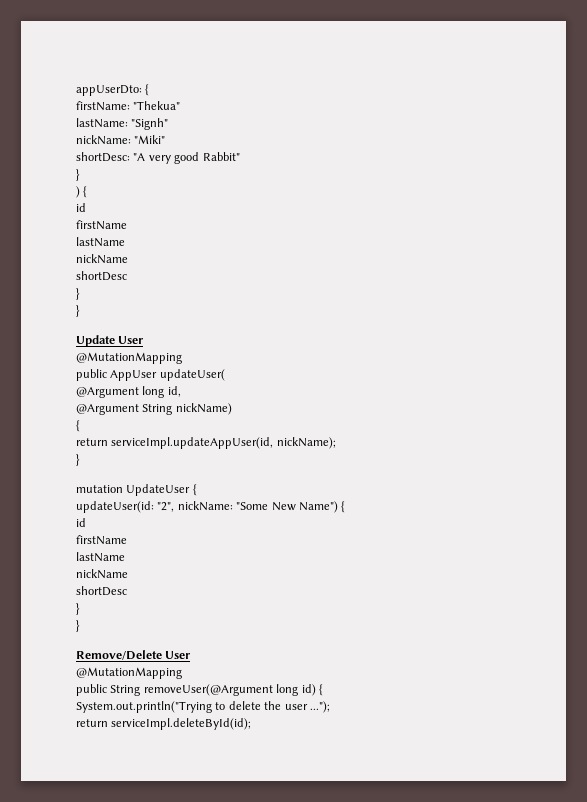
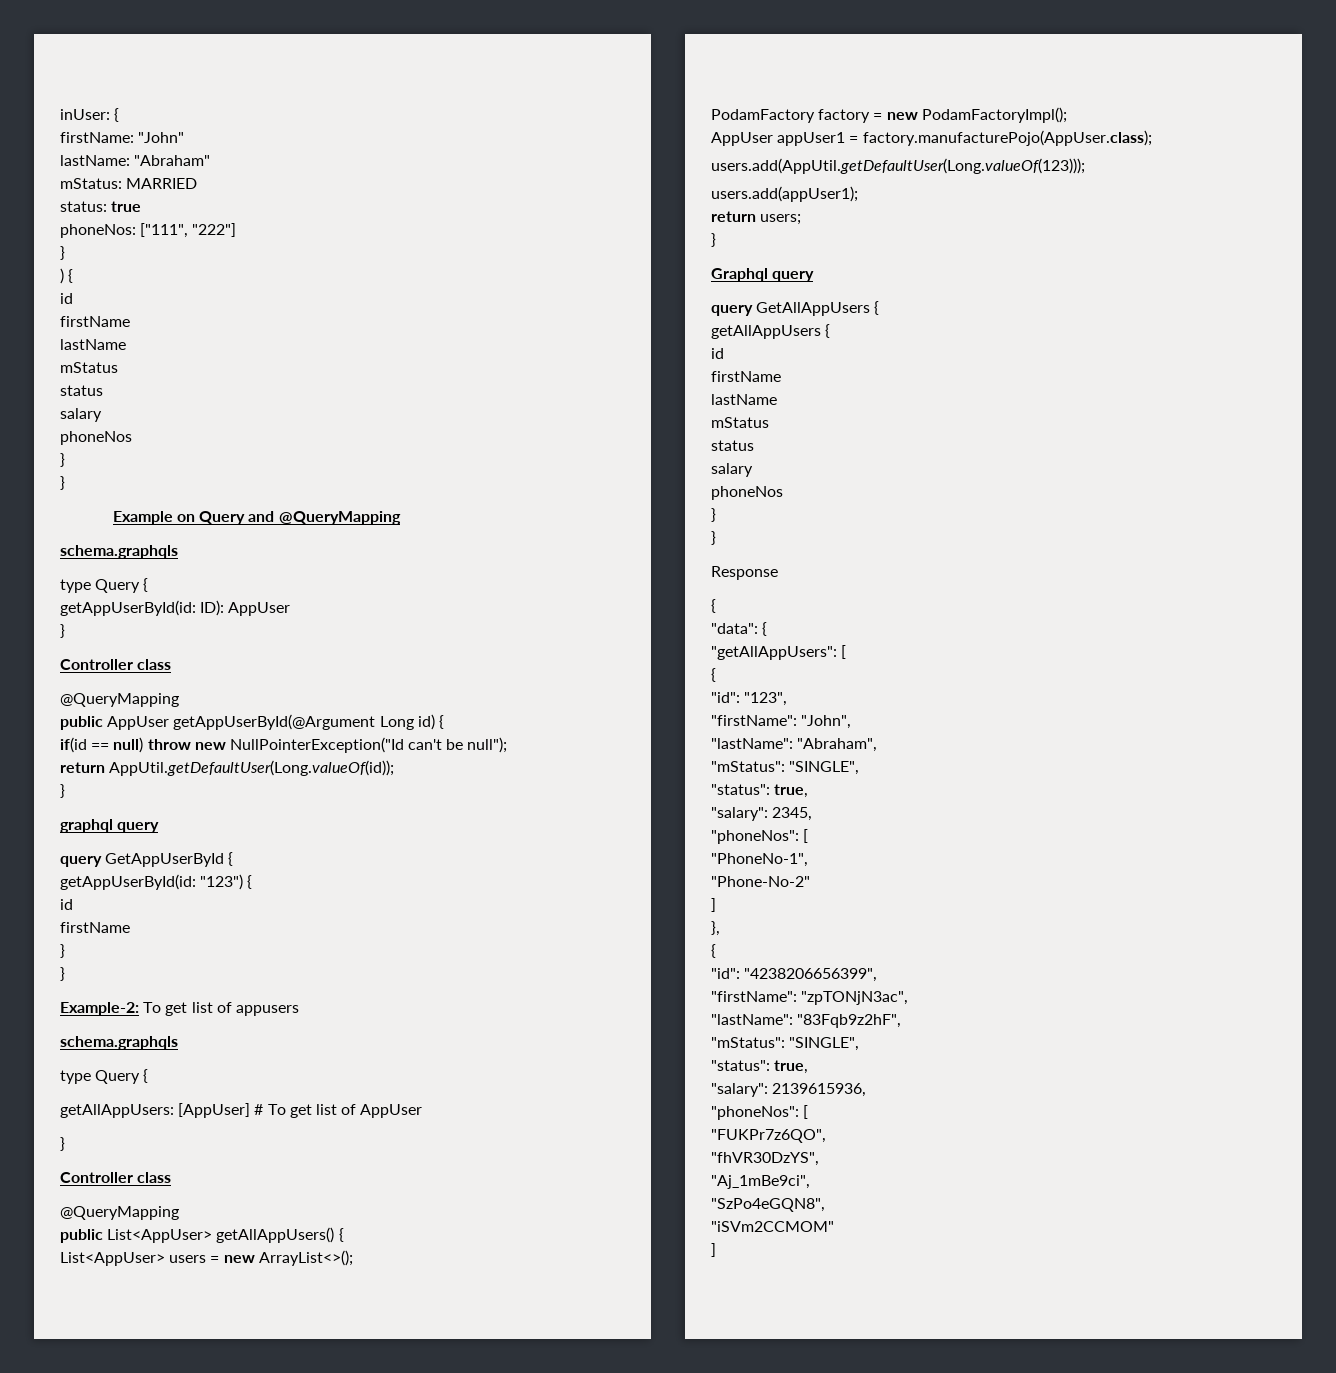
[76,85,142,96] appUserDto: -> [60,109,110,120] inUser:
[133,101,181,110] "Thekua" -> [138,132,185,143] "John"
[131,118,169,130] [76,135,166,145] [76,152,240,164] "Signh" // nickName: "Miki" // shortDesc: "A very good Rabbit" -> [134,155,211,166] [60,178,198,189] [60,201,142,212] [60,223,237,238] "Abraham" // mStatus: MARRIED // status: true // phoneNos: ["111", "222"]
[76,254,128,264] [76,271,127,281] [76,288,80,300] [76,305,80,317] [76,335,144,347] [76,352,182,364] [76,369,225,381] [76,386,181,398] [76,403,232,415] [76,420,80,432] [76,437,336,449] [76,454,80,466] [76,484,197,496] [76,501,346,513] [76,518,86,527] [76,535,127,545] [76,552,125,562] [76,569,128,579] [76,586,127,596] [76,603,80,615] [76,620,80,632] [76,650,191,660] [76,667,182,679] [76,684,323,696] [76,701,330,713] [76,718,252,730] nickName // shortDesc // } // } // Update User // @MutationMapping // public AppUser updateUser( // @Argument long id, // @Argument String nickName) // { // return serviceImpl.updateAppUser(id, nickName); // } // mutation UpdateUser { // updateUser(id: "2", nickName: "Some New Name") { // id // firstName // lastName // nickName // shortDesc // } // } // Remove/Delete User // @MutationMapping // public String removeUser(@Argument long id) { // System.out.println("Trying to delete the user ..."); // return serviceImpl.deleteById(id); -> [60,362,118,373] [60,385,103,396] [60,408,102,422] [60,431,132,445] [60,453,65,467] [60,476,65,490] [112,511,401,525] [60,545,178,559] [60,578,149,593] [60,600,291,616] [60,624,65,638] [60,659,172,670] [60,693,179,707] [60,714,444,730] [60,737,508,753] [60,760,395,776] [60,784,65,798] [60,819,160,833] [60,852,234,867] [60,874,253,890] [60,899,73,910] [60,922,130,933] [60,944,65,958] [60,967,65,981] [60,1002,299,1016] [60,1036,178,1050] [60,1069,149,1084] [60,1103,423,1118] [60,1137,65,1151] [60,1172,172,1183] [60,1206,179,1220] [60,1227,344,1243] [60,1250,353,1266] [711,107,1067,123] [711,130,1152,146] [711,158,1085,174] [711,186,858,202] [711,211,802,225] [711,233,716,247] [711,268,815,282] [711,301,880,316] [711,324,831,339] [711,348,724,359] [711,371,781,382] [711,394,777,405] [711,417,769,428] [711,440,754,451] [711,463,753,477] [711,486,783,500] [711,508,716,522] [711,531,716,545] [711,566,778,580] [711,599,716,613] [711,622,768,636] [711,645,847,660] [711,668,716,682] [711,692,788,706] [711,715,852,729] [711,738,878,752] [711,761,860,775] [711,784,809,798] [711,807,813,821] [711,829,809,844] [711,853,808,867] [711,876,810,887] [711,898,716,912] [711,921,720,936] [711,944,716,958] [711,968,878,982] [711,991,909,1005] [711,1014,902,1028] [711,1037,860,1051] [711,1060,809,1074] [711,1083,867,1097] [711,1105,809,1120] [711,1129,826,1143] [711,1152,819,1166] [711,1175,810,1189] [711,1198,825,1212] [711,1221,834,1232] [711,1243,716,1257] mStatus // status // salary // phoneNos // } // } // Example on Query and @QueryMapping // schema.graphqls // type Query { // getAppUserById(id: ID): AppUser // } // Controller class // @QueryMapping // public AppUser getAppUserById(@Argument Long id) { // if(id == null) throw new NullPointerException("Id can't be null"); // return AppUtil.getDefaultUser(Long.valueOf(id)); // } // graphql query // query GetAppUserById { // getAppUserById(id: "123") { // id // firstName // } // } // Example-2: To get list of appusers // schema.graphqls // type Query { // getAllAppUsers: [AppUser] # To get list of AppUser // } // Controller class // @QueryMapping // public List<AppUser> getAllAppUsers() { // List<AppUser> users = new ArrayList<>(); // PodamFactory factory = new PodamFactoryImpl(); // AppUser appUser1 = factory.manufacturePojo(AppUser.class); // users.add(AppUtil.getDefaultUser(Long.valueOf(123))); // users.add(appUser1); // return users; // } // Graphql query // query GetAllAppUsers { // getAllAppUsers { // id // firstName // lastName // mStatus // status // salary // phoneNos // } // } // Response // { // "data": { // "getAllAppUsers": [ // { // "id": "123", // "firstName": "John", // "lastName": "Abraham", // "mStatus": "SINGLE", // "status": true, // "salary": 2345, // "phoneNos": [ // "PhoneNo-1", // "Phone-No-2" // ] // }, // { // "id": "4238206656399", // "firstName": "zpTONjN3ac", // "lastName": "83Fqb9z2hF", // "mStatus": "SINGLE", // "status": true, // "salary": 2139615936, // "phoneNos": [ // "FUKPr7z6QO", // "fhVR30DzYS", // "Aj_1mBe9ci", // "SzPo4eGQN8", // "iSVm2CCMOM" // ]

